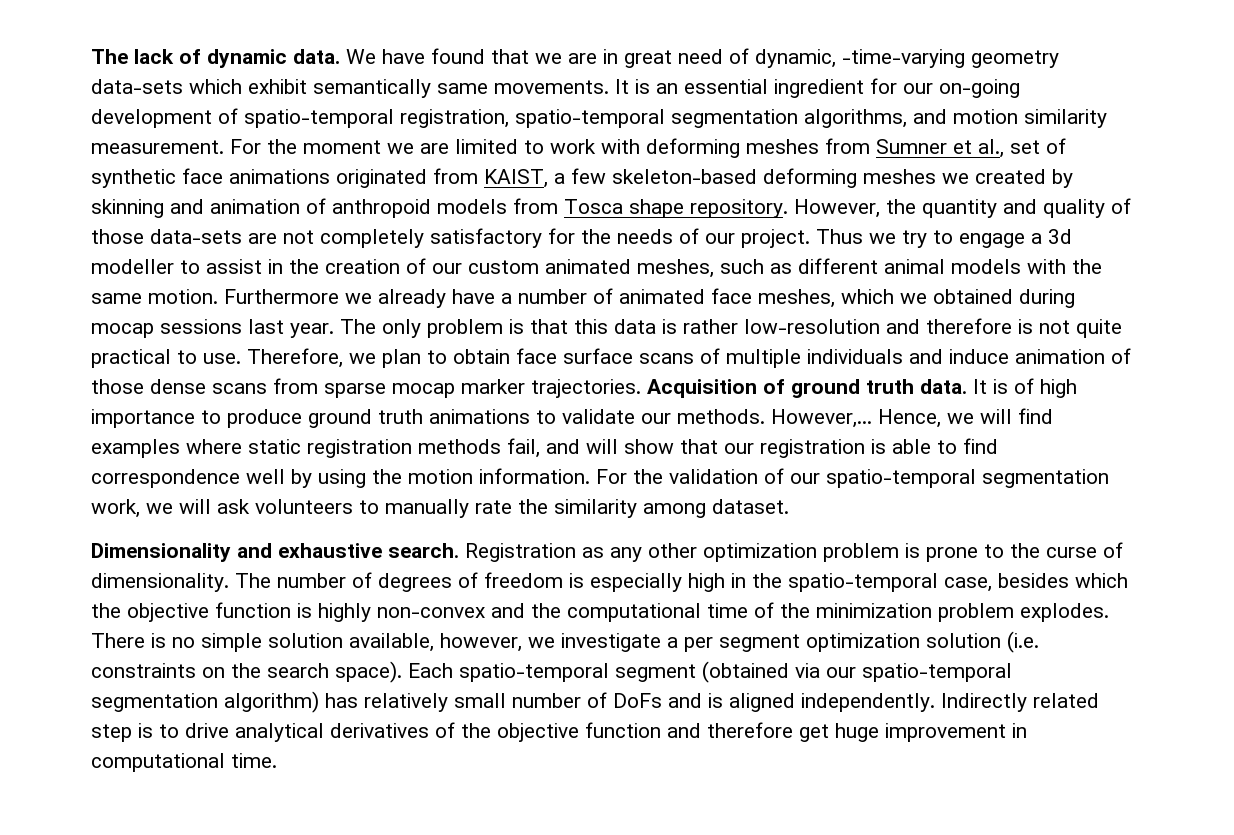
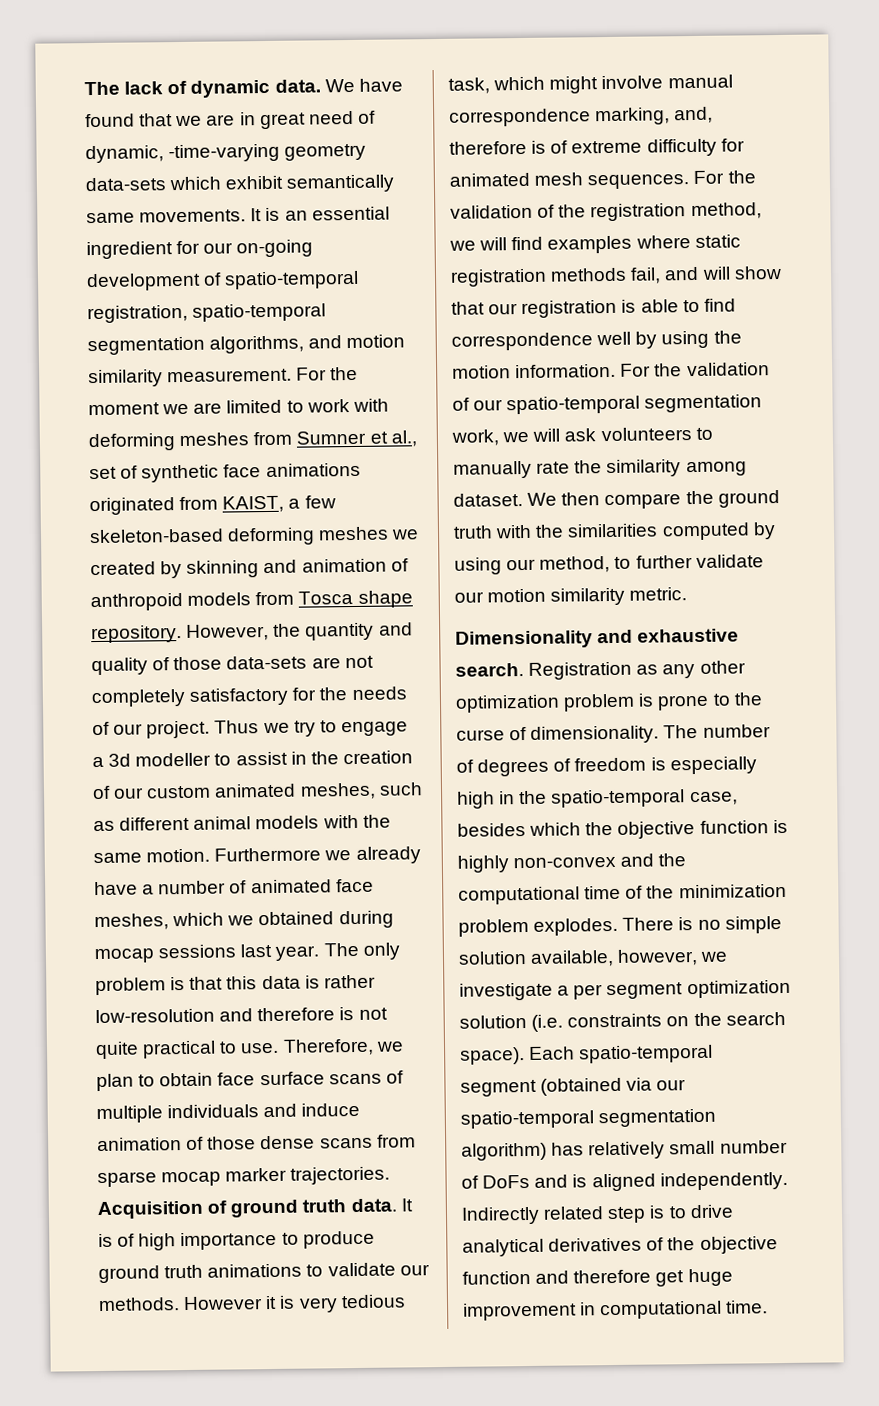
[771,409,941,428] However,... Hence, -> [183,1294,406,1313] [448,74,733,94] [449,106,714,127] [449,138,745,157] [449,170,756,190] [450,202,762,222] However it is very tedious task, which might involve manual correspondence marking, and, therefore is of extreme difficulty for animated mesh sequences. For the validation of the registration method,
(789, 506) none -> [527,490,780,510] [453,522,776,541] [454,554,764,575] [454,587,688,606] We then compare the ground truth with the similarities computed by using our method, to further validate our motion similarity metric.

